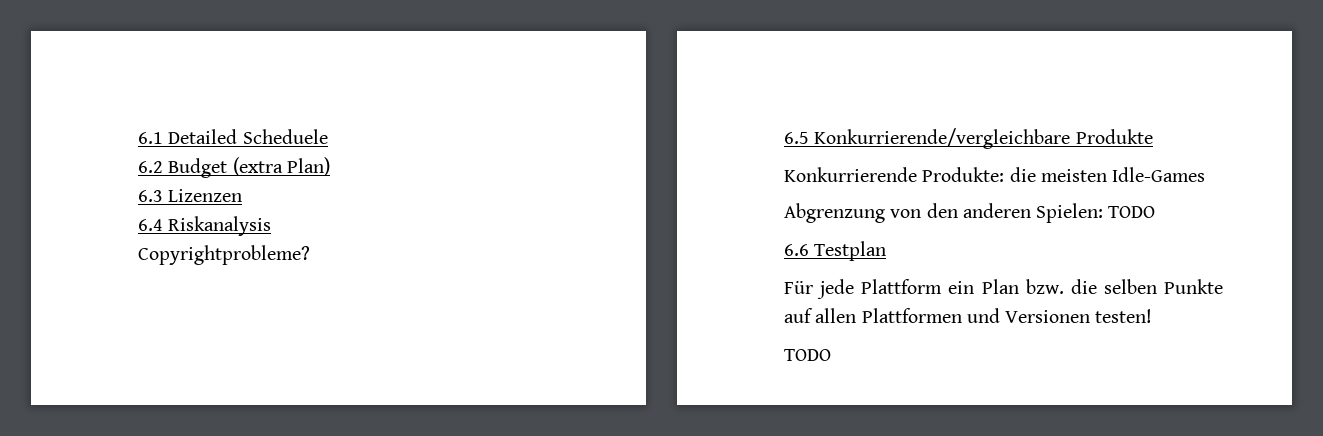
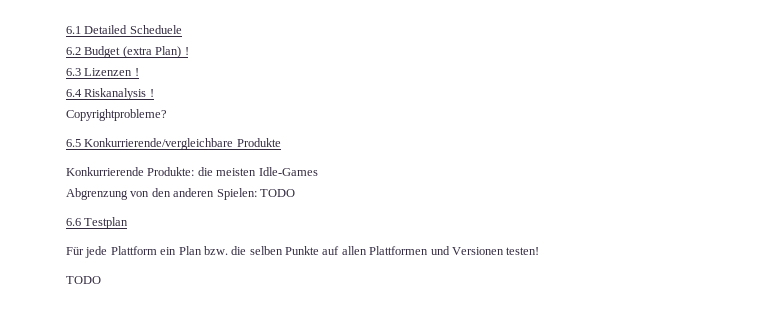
(330, 166) none -> [184,47,189,55] !
(243, 195) none -> [134,68,139,76] !
(272, 226) none -> [149,89,154,97] !

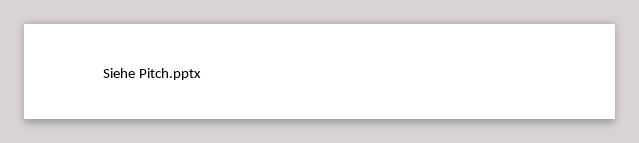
[66,25,182,34] [66,46,189,58] [66,68,139,76] [66,88,154,100] [66,109,167,121] [66,138,281,150] [66,167,318,176] [66,188,295,200] [66,217,129,229] [66,246,540,258] [66,276,101,284] 6.1 Detailed Scheduele // 6.2 Budget (extra Plan) ! // 6.3 Lizenzen ! // 6.4 Riskanalysis ! // Copyrightprobleme? // 6.5 Konkurrierende/vergleichbare Produkte // Konkurrierende Produkte: die meisten Idle-Games // Abgrenzung von den anderen Spielen: TODO // 6.6 Testplan // Für jede Plattform ein Plan bzw. die selben Punkte auf allen Plattformen und Versionen testen! // TODO -> [103,68,201,80] Siehe Pitch.pptx

